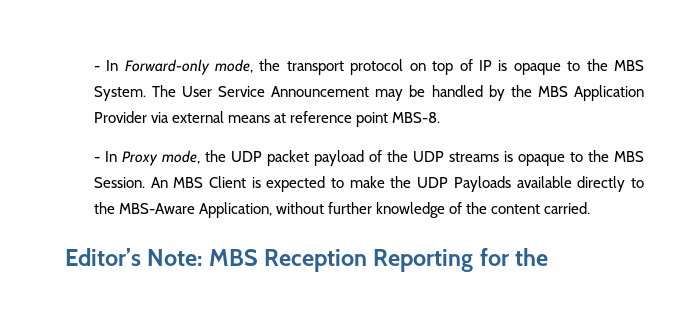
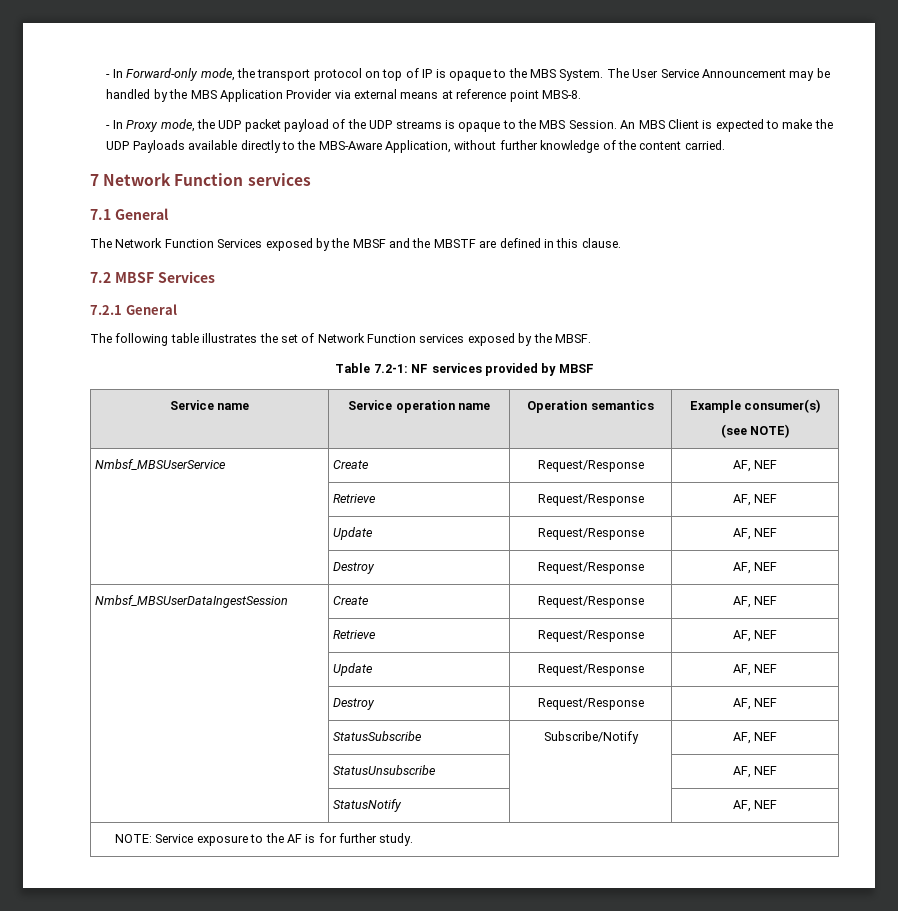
[65,248,549,272] Editor’s Note: MBS Reception Reporting for the -> [90,173,311,186] [90,208,169,220] [90,238,621,251] [90,271,215,283] [90,304,177,315] [90,333,591,346] [335,363,594,376] [169,400,250,410] [348,400,490,413] [527,400,654,413] [689,399,821,413] [720,424,790,438] [95,459,227,470] [333,460,370,469] [537,460,644,472] [732,460,778,472] [333,494,377,503] [537,494,644,506] [732,494,778,506] [333,527,374,540] [537,528,644,540] [732,528,778,540] [333,562,376,574] [537,562,644,574] [732,562,778,574] [95,595,289,608] [333,596,370,605] [537,596,644,608] [732,596,778,608] [333,630,377,639] [537,630,644,642] [732,630,778,642] [333,663,374,676] [537,664,644,676] [732,664,778,676] [333,698,376,710] [537,698,644,710] [732,698,778,710] [333,731,423,741] [543,731,639,744] [732,732,778,744] [333,765,437,775] [732,766,778,778] [333,799,403,812] [732,800,778,812] [115,833,414,846] 7 Network Function services // 7.1 General // The Network Function Services exposed by the MBSF and the MBSTF are defined in this clause. // 7.2 MBSF Services // 7.2.1 General // The following table illustrates the set of Network Function services exposed by the MBSF. // Table 7.2-1: NF services provided by MBSF // Service name | Service operation name | Operation semantics | Example consumer(s) // (see NOTE) // Nmbsf_MBSUserService | Create | Request/Response | AF, NEF // | Retrieve | Request/Response | AF, NEF // | Update | Request/Response | AF, NEF // | Destroy | Request/Response | AF, NEF // Nmbsf_MBSUserDataIngestSession | Create | Request/Response | AF, NEF // | Retrieve | Request/Response | AF, NEF // | Update | Request/Response | AF, NEF // | Destroy | Request/Response | AF, NEF // | StatusSubscribe | Subscribe/Notify | AF, NEF // | StatusUnsubscribe | | AF, NEF // | StatusNotify | | AF, NEF // NOTE: Service exposure to the AF is for further study.

